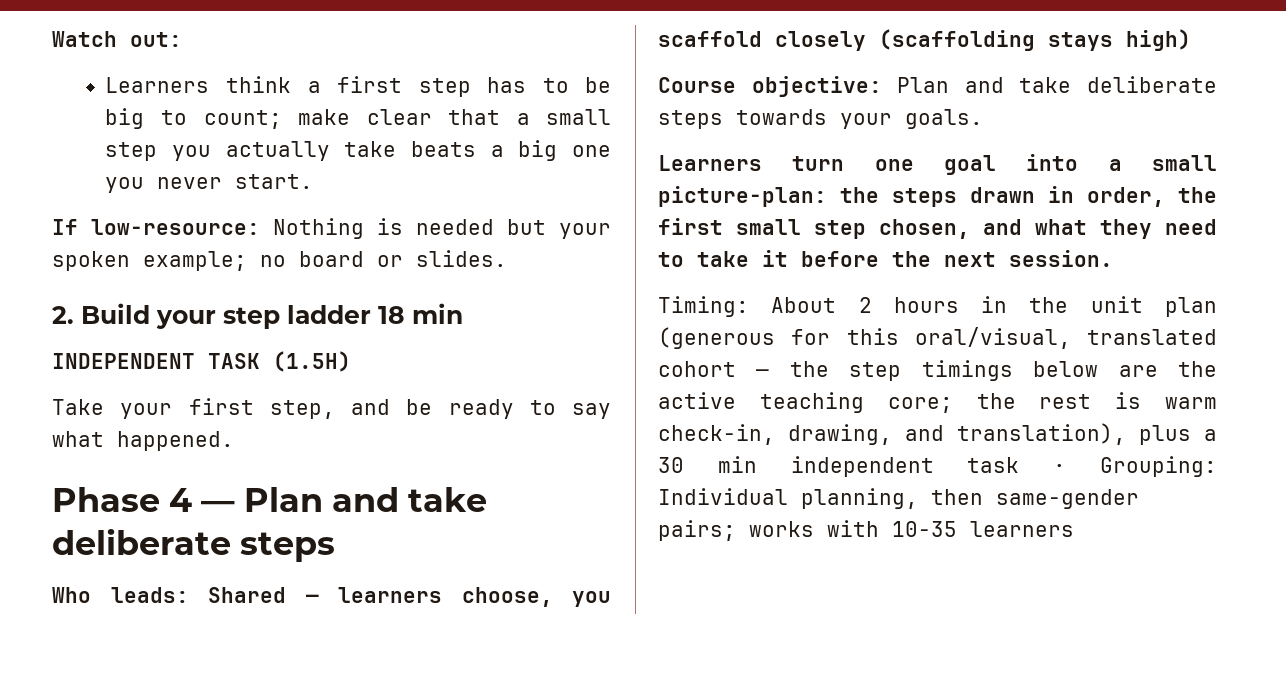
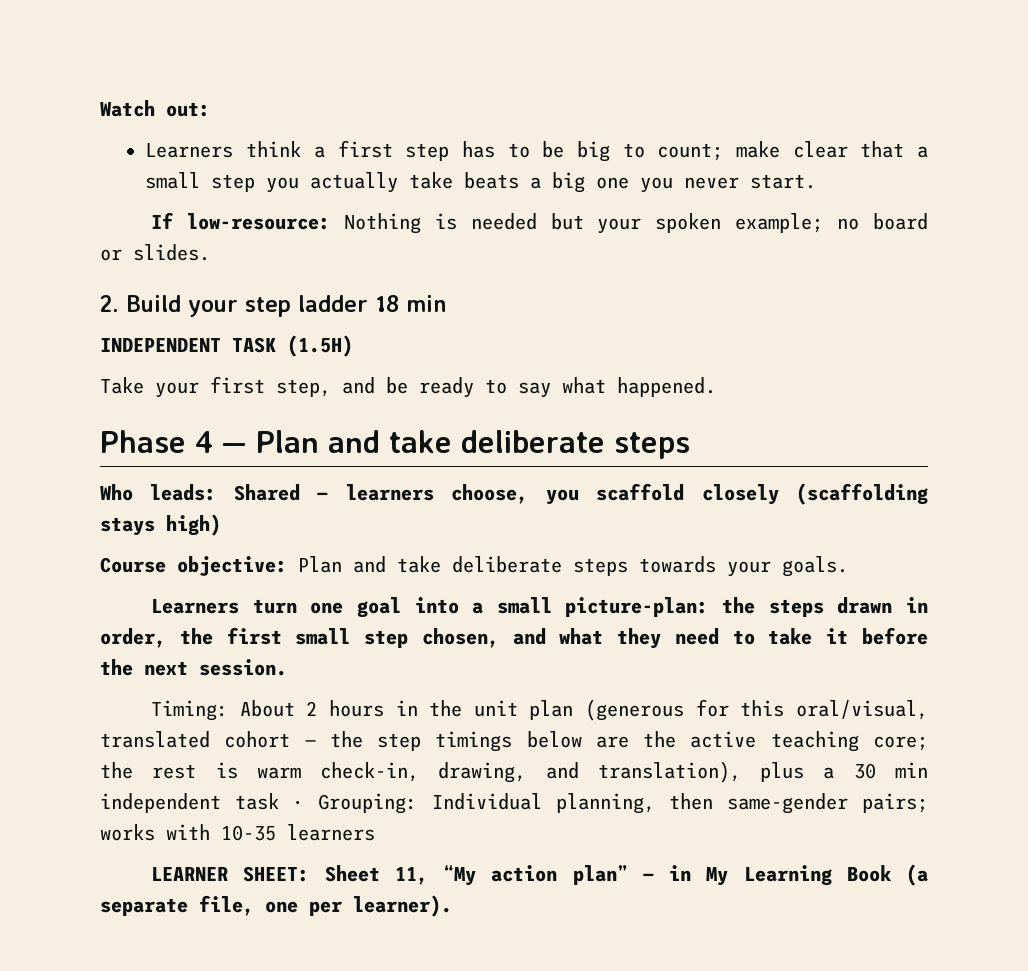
(1074, 529) none -> [151,864,928,886] [100,895,452,917] // LEARNER SHEET: Sheet 11, “My action plan” — in My Learning Book (a separate file, one per learner).

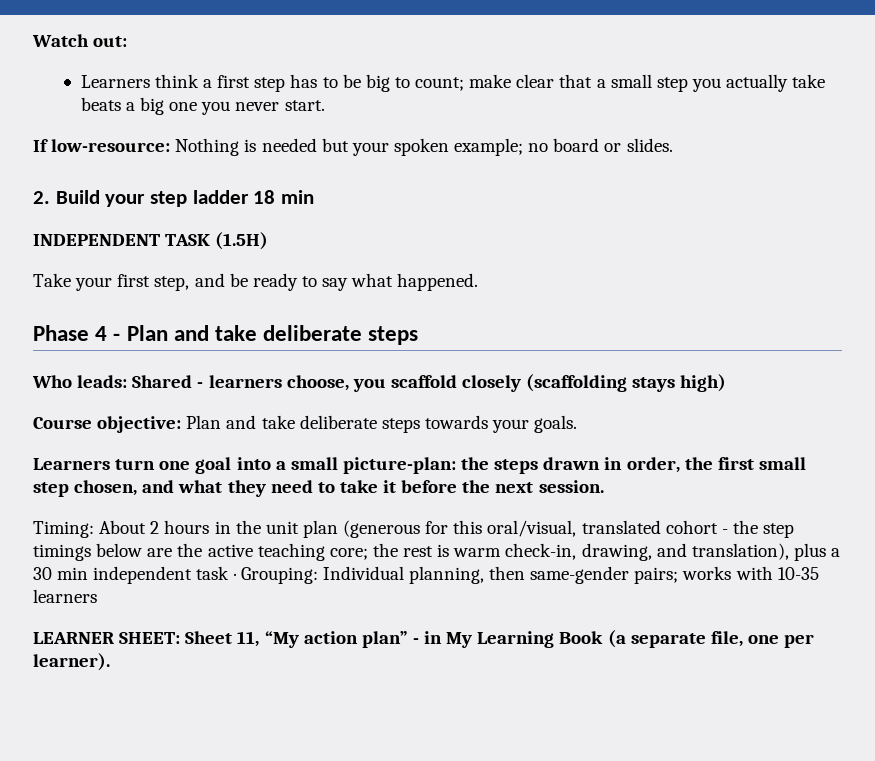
[222,443,247,453] — -> [113,333,121,341] -
[317,492,329,500] — -> [197,382,204,388] -
[304,740,316,747] — -> [721,529,728,534] -
[642,873,654,881] — -> [412,638,419,644] -

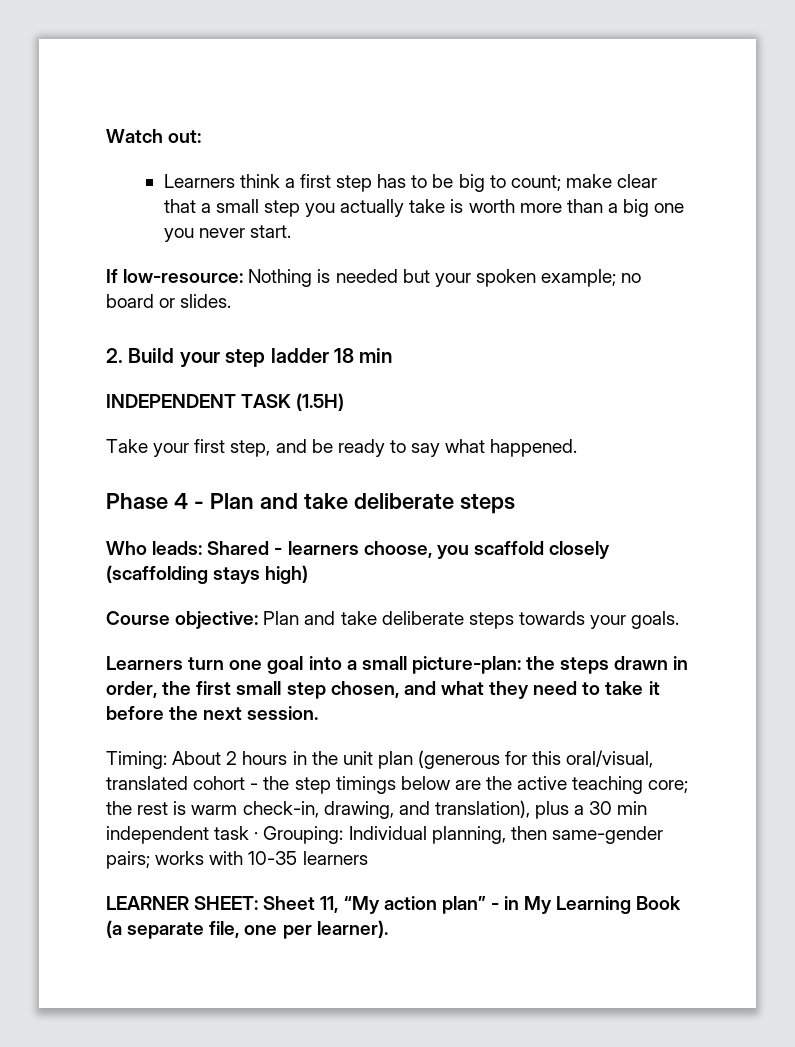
[80,97,121,111] beats -> [450,199,603,213] is worth more than

